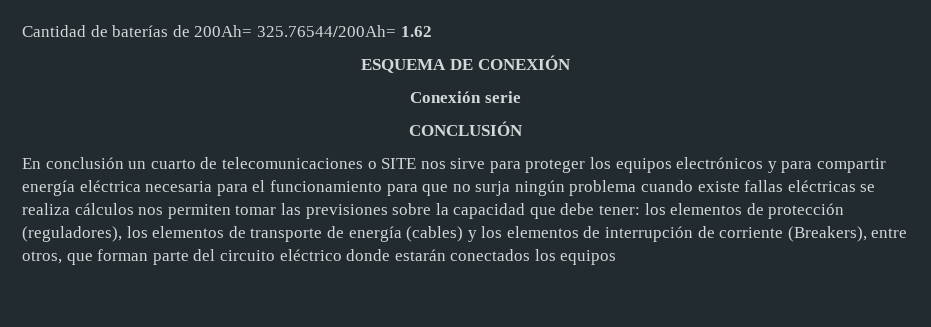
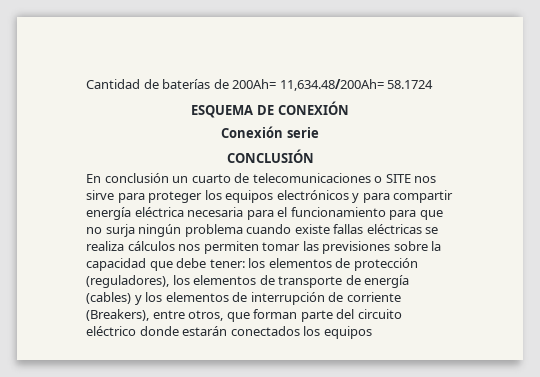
[256,25,432,37] 325.76544/200Ah= 1.62 -> [279,79,434,91] 11,634.48/200Ah= 58.1724

